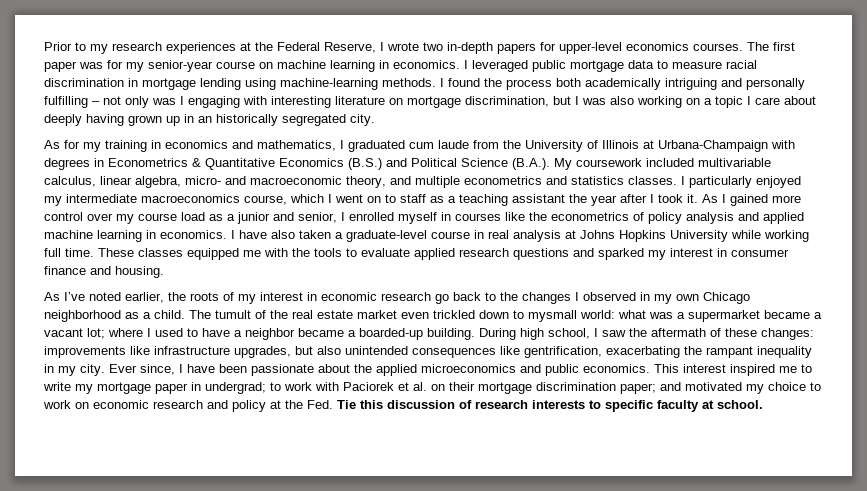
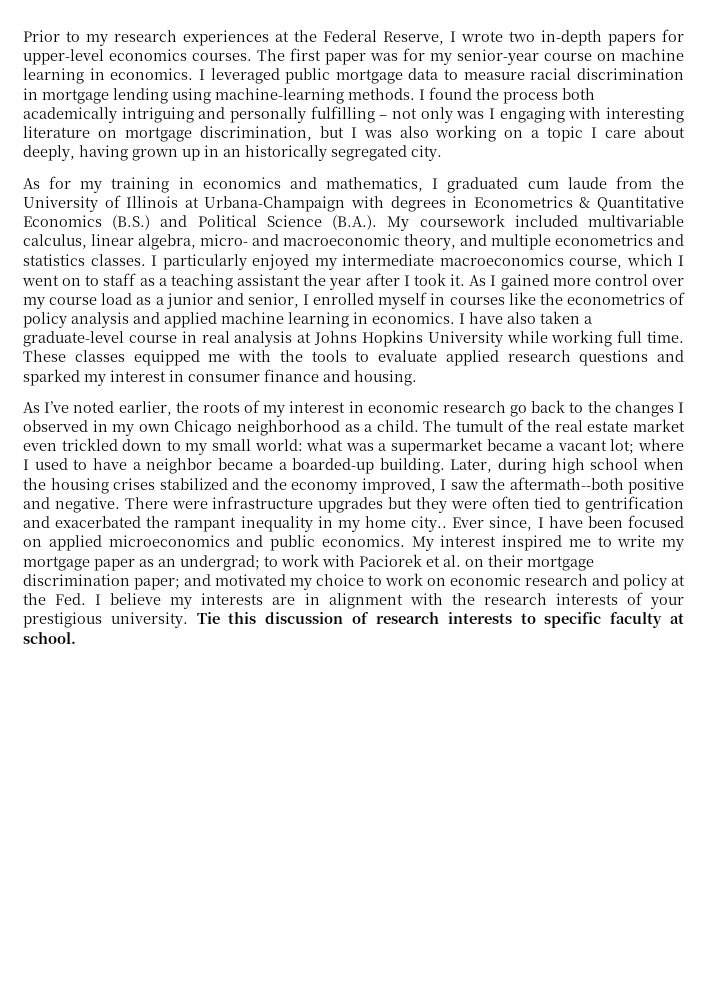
[44,114,82,126] deeply -> [23,145,75,161] deeply,
[528,310,577,322] mysmall -> [185,439,251,455] my small
[479,328,814,340] [44,346,680,358] During high school, I saw the aftermath of these changes: improvements like infrastructure upgrades, but also unintended consequences like gentrification, exacerbating -> [450,458,684,474] [23,477,684,494] [23,496,684,513] [23,516,142,528] Later, during high school when the housing crises stabilized and the economy improved, I saw the aftermath--both positive and negative. There were infrastructure upgrades but they were often tied to gentrification and exacerbated
[80,364,105,376] city. -> [365,516,448,532] home city..
[251,364,372,376] passionate about the -> [628,515,684,528] [23,539,42,547] focused on
[654,364,679,373] This -> [411,536,434,551] My
[191,382,201,391] in -> [139,559,176,567] as an
(333, 404) none -> [95,592,684,609] [23,612,188,628] I believe my interests are in alignment with the research interests of your prestigious university.

